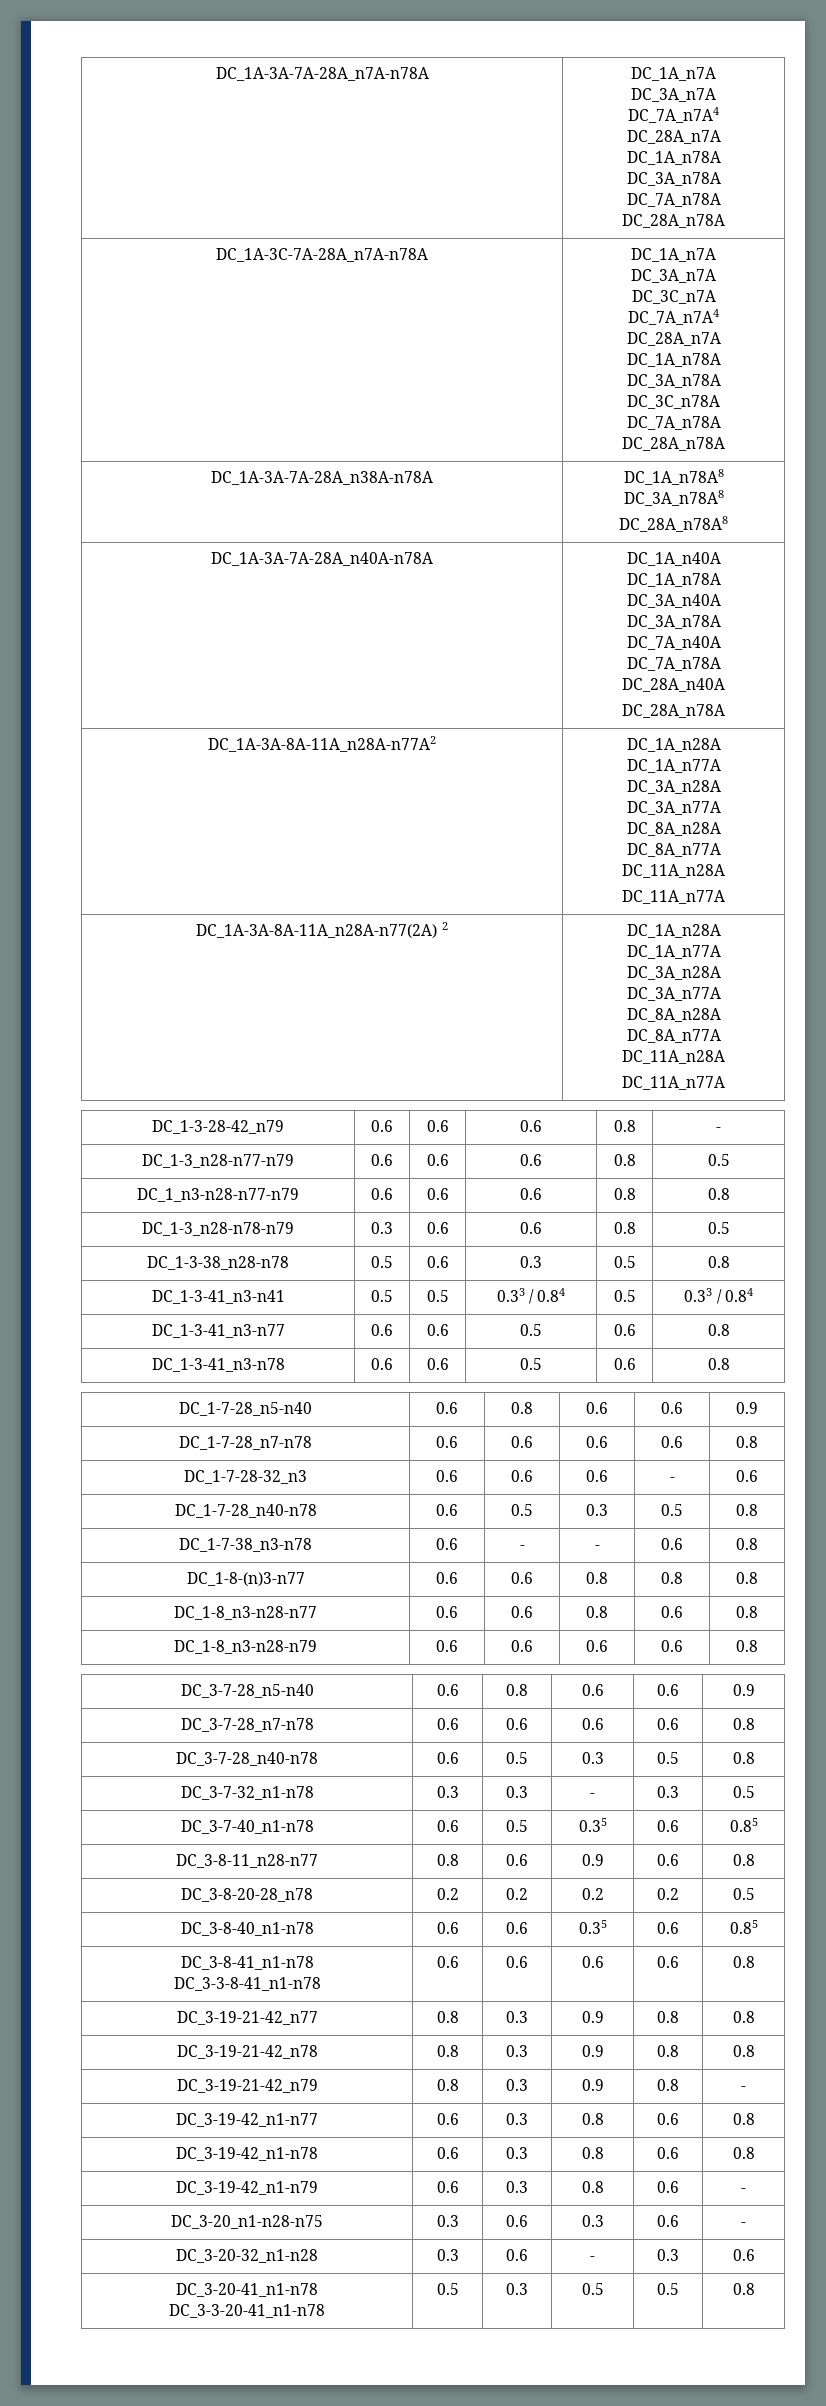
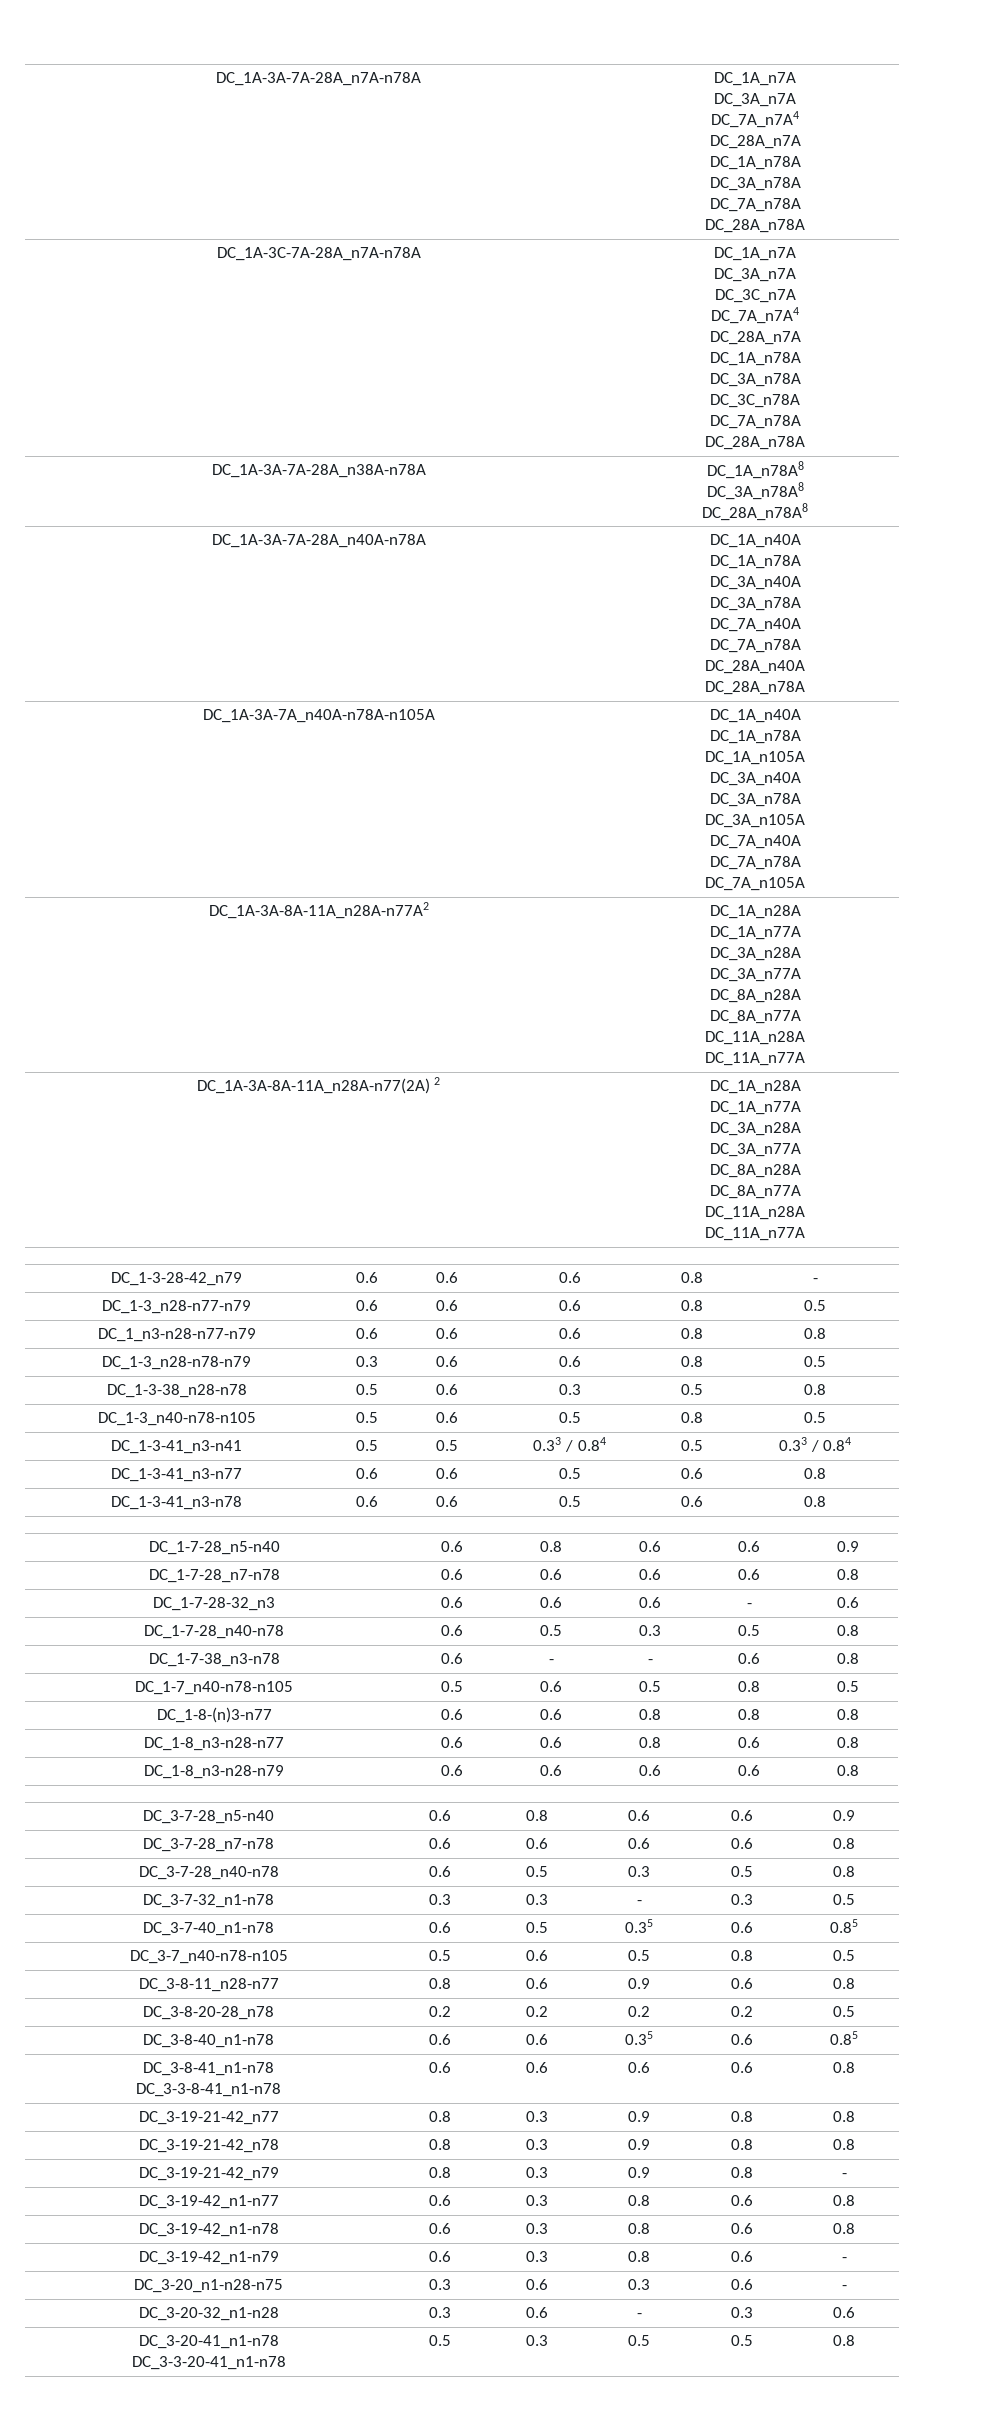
(725, 711) none -> [202,709,435,723] [709,709,801,723] [709,730,801,744] [705,751,805,765] [709,772,801,786] [709,793,801,807] [705,814,805,828] [709,835,801,849] [709,856,801,870] [705,877,805,891] // DC_1A-3A-7A_n40A-n78A-n105A | DC_1A_n40A // DC_1A_n78A // DC_1A_n105A // DC_3A_n40A // DC_3A_n78A // DC_3A_n105A // DC_7A_n40A // DC_7A_n78A // DC_7A_n105A
(730, 1262) none -> [97,1412,256,1426] [356,1412,378,1423] [435,1412,458,1423] [558,1412,581,1423] [681,1412,703,1423] [804,1412,826,1423] // DC_1-3_n40-n78-n105 | 0.5 | 0.6 | 0.5 | 0.8 | 0.5
(758, 1544) none -> [135,1681,293,1695] [441,1681,463,1692] [540,1681,562,1692] [639,1681,661,1692] [738,1681,760,1692] [837,1681,859,1692] // DC_1-7_n40-n78-n105 | 0.5 | 0.6 | 0.5 | 0.8 | 0.5
(758, 1825) none -> [129,1950,288,1964] [429,1950,451,1961] [525,1950,548,1961] [628,1950,650,1961] [730,1950,753,1961] [833,1950,855,1961] // DC_3-7_n40-n78-n105 | 0.5 | 0.6 | 0.5 | 0.8 | 0.5

